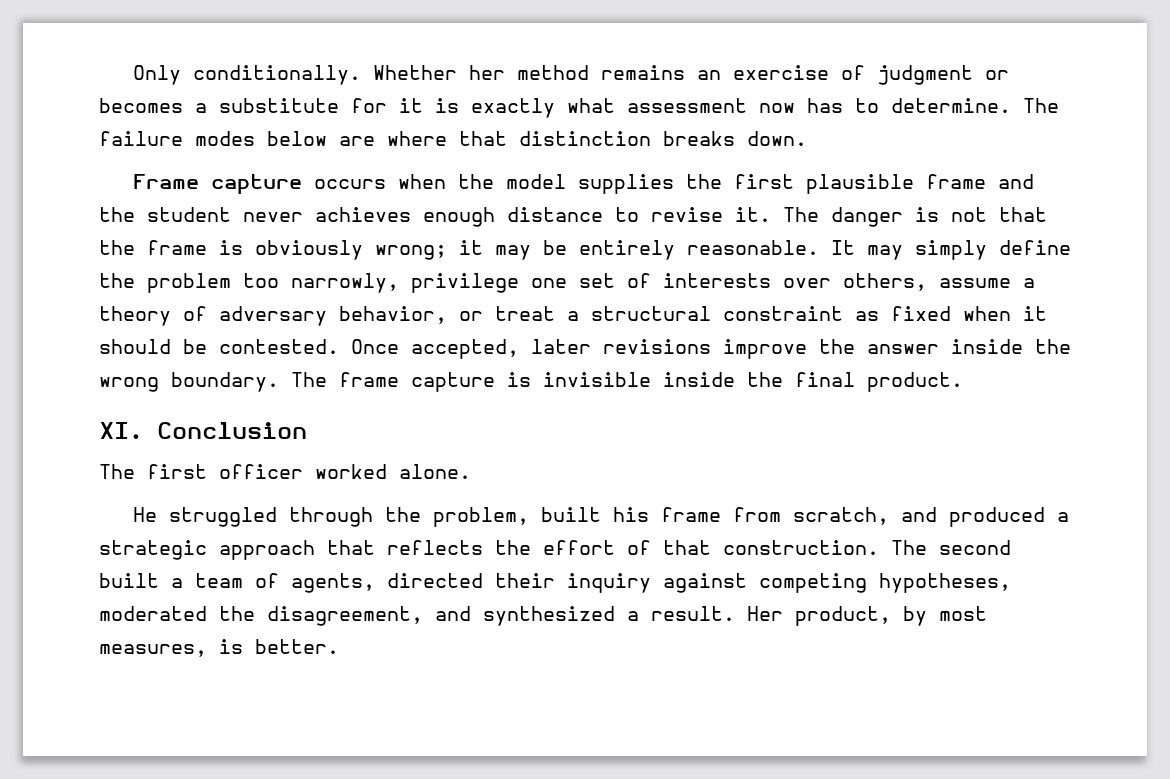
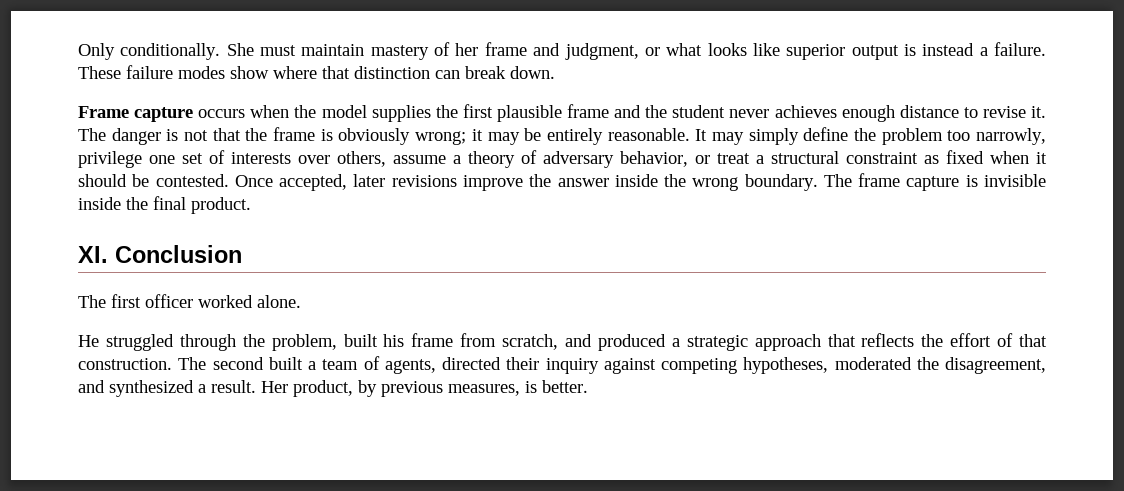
[373,65,1010,85] [99,98,1059,118] [99,131,375,146] Whether her method remains an exercise of judgment or becomes a substitute for it is exactly what assessment now has to determine. The failure modes below are -> [226,42,1047,60] [78,65,269,79] She must maintain mastery of her frame and judgment, or what looks like superior output is instead a failure. These failure modes show
[663,131,735,146] breaks -> [435,66,506,79] can break
[939,606,987,621] most -> [381,381,443,397] previous

